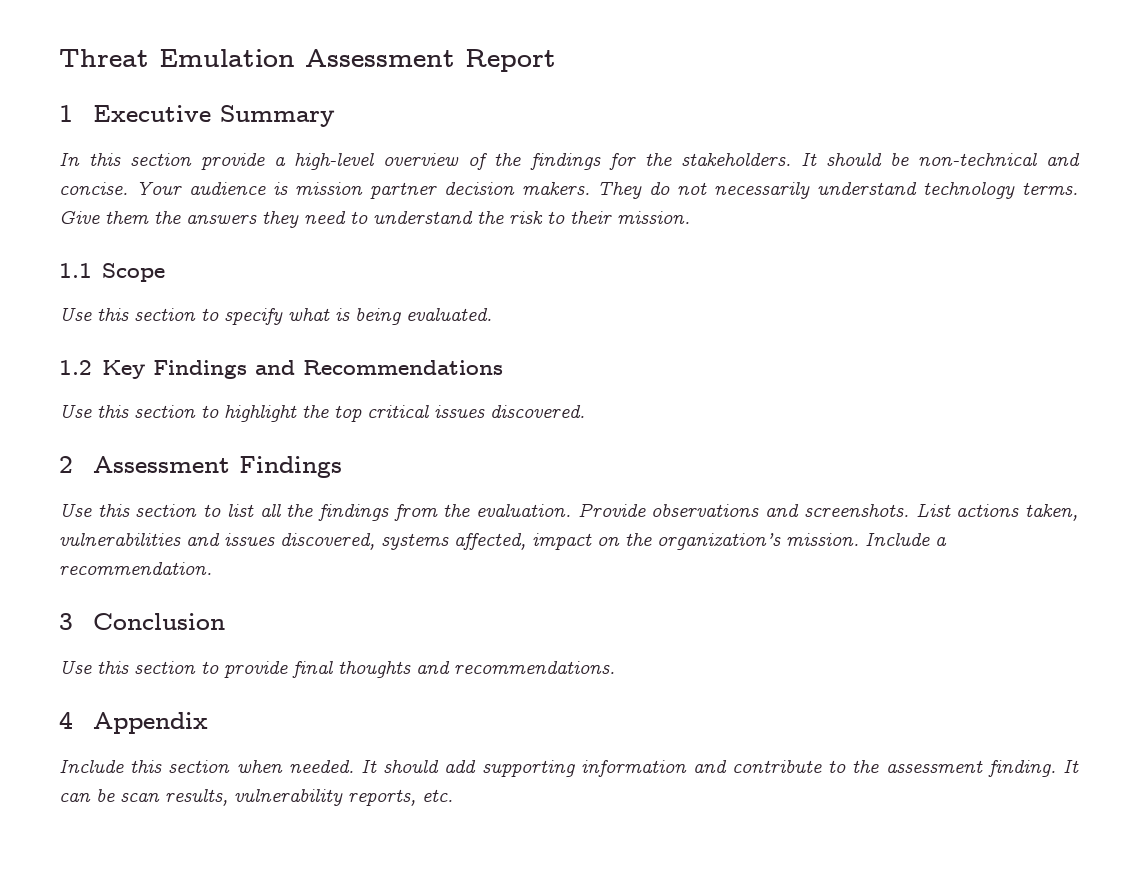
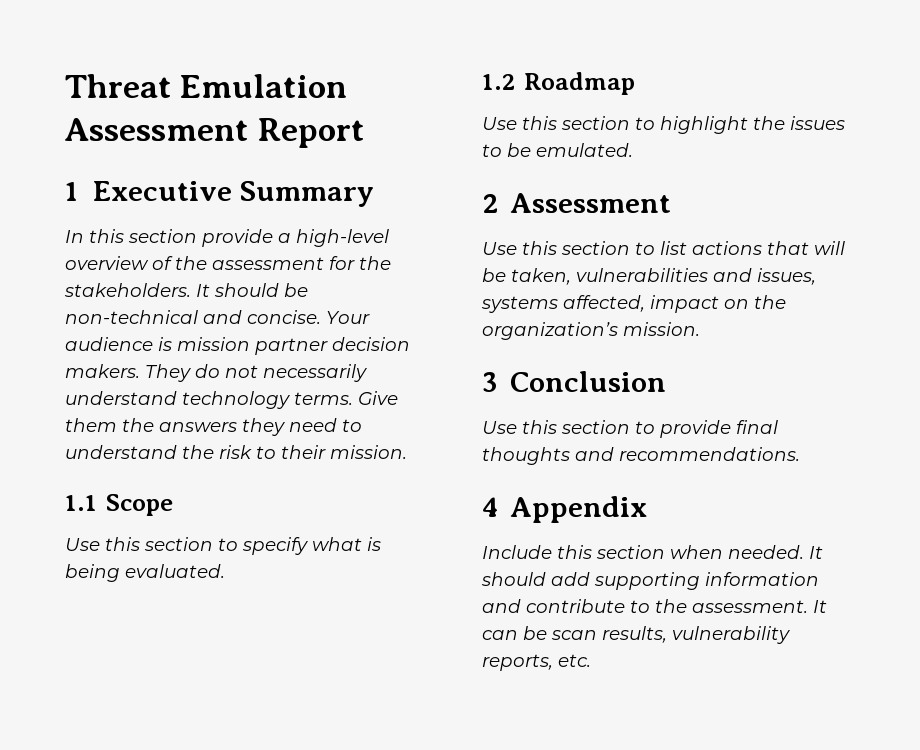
[529,153,601,170] findings -> [212,257,324,270] assessment
[101,360,503,379] Key Findings and Recommendations -> [524,72,636,95] Roadmap
[334,405,585,422] top critical issues discovered. -> [790,116,845,130] [482,143,633,157] issues to be emulated.
[238,456,342,478] Findings -> (671, 203) none
[259,503,1020,521] all the findings from the evaluation. Provide observations and screenshots. List actions -> [692,241,845,255] [482,268,506,282] actions that will be
[224,533,375,550] issues discovered, -> [757,268,816,285] issues,
[865,533,947,546] [59,562,212,575] Include a recommendation. -> (700, 329) none
[885,760,1056,777] assessment finding. -> [692,600,808,613] assessment.

